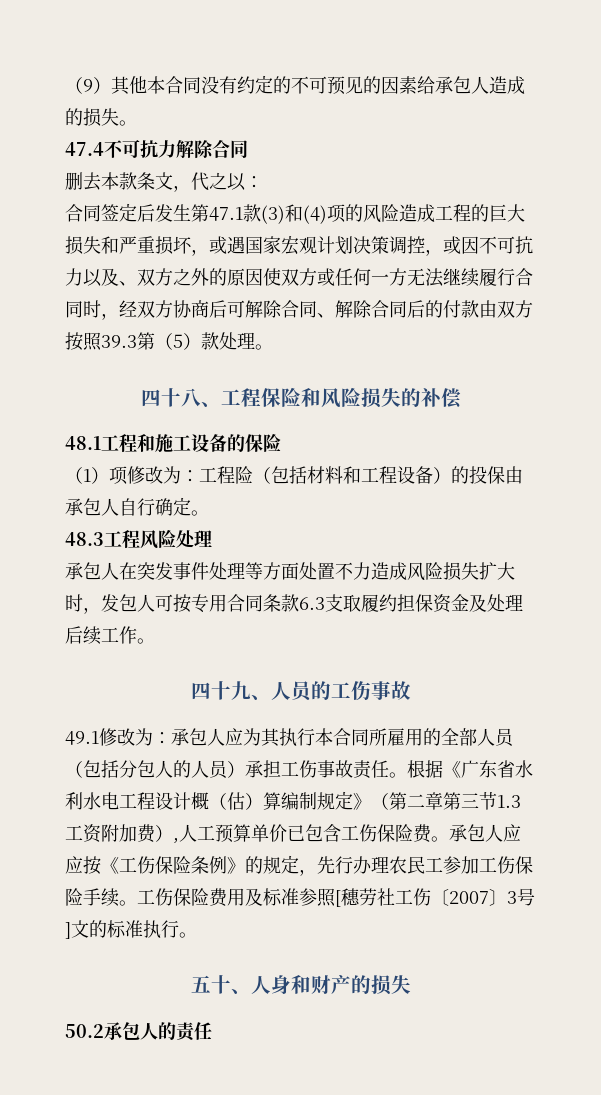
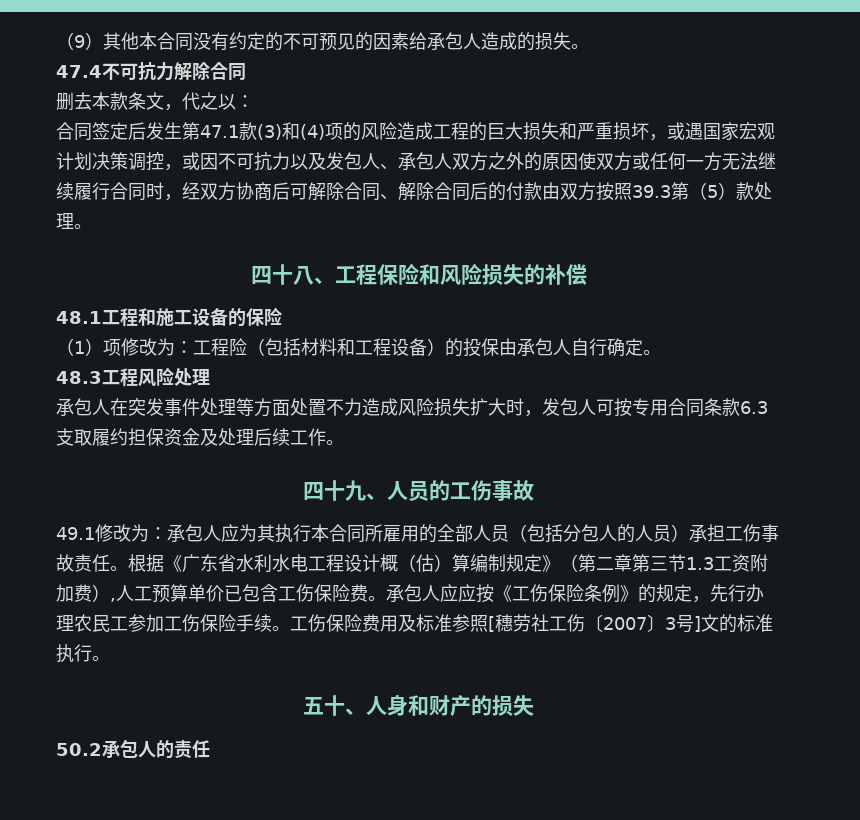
[119,281,137,286] 、 -> [326,152,452,170] 发包人、承包人

